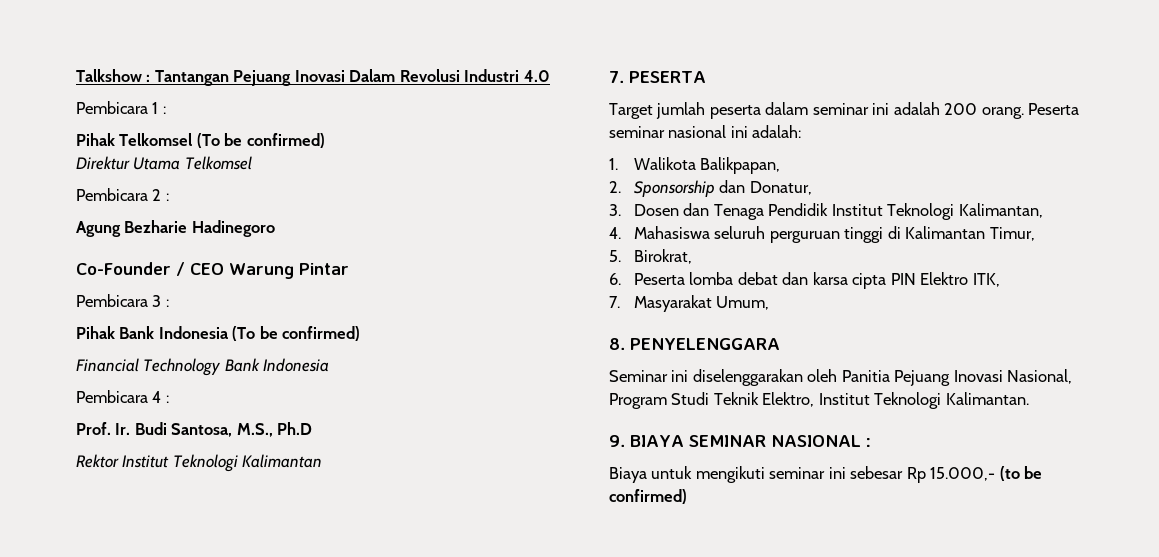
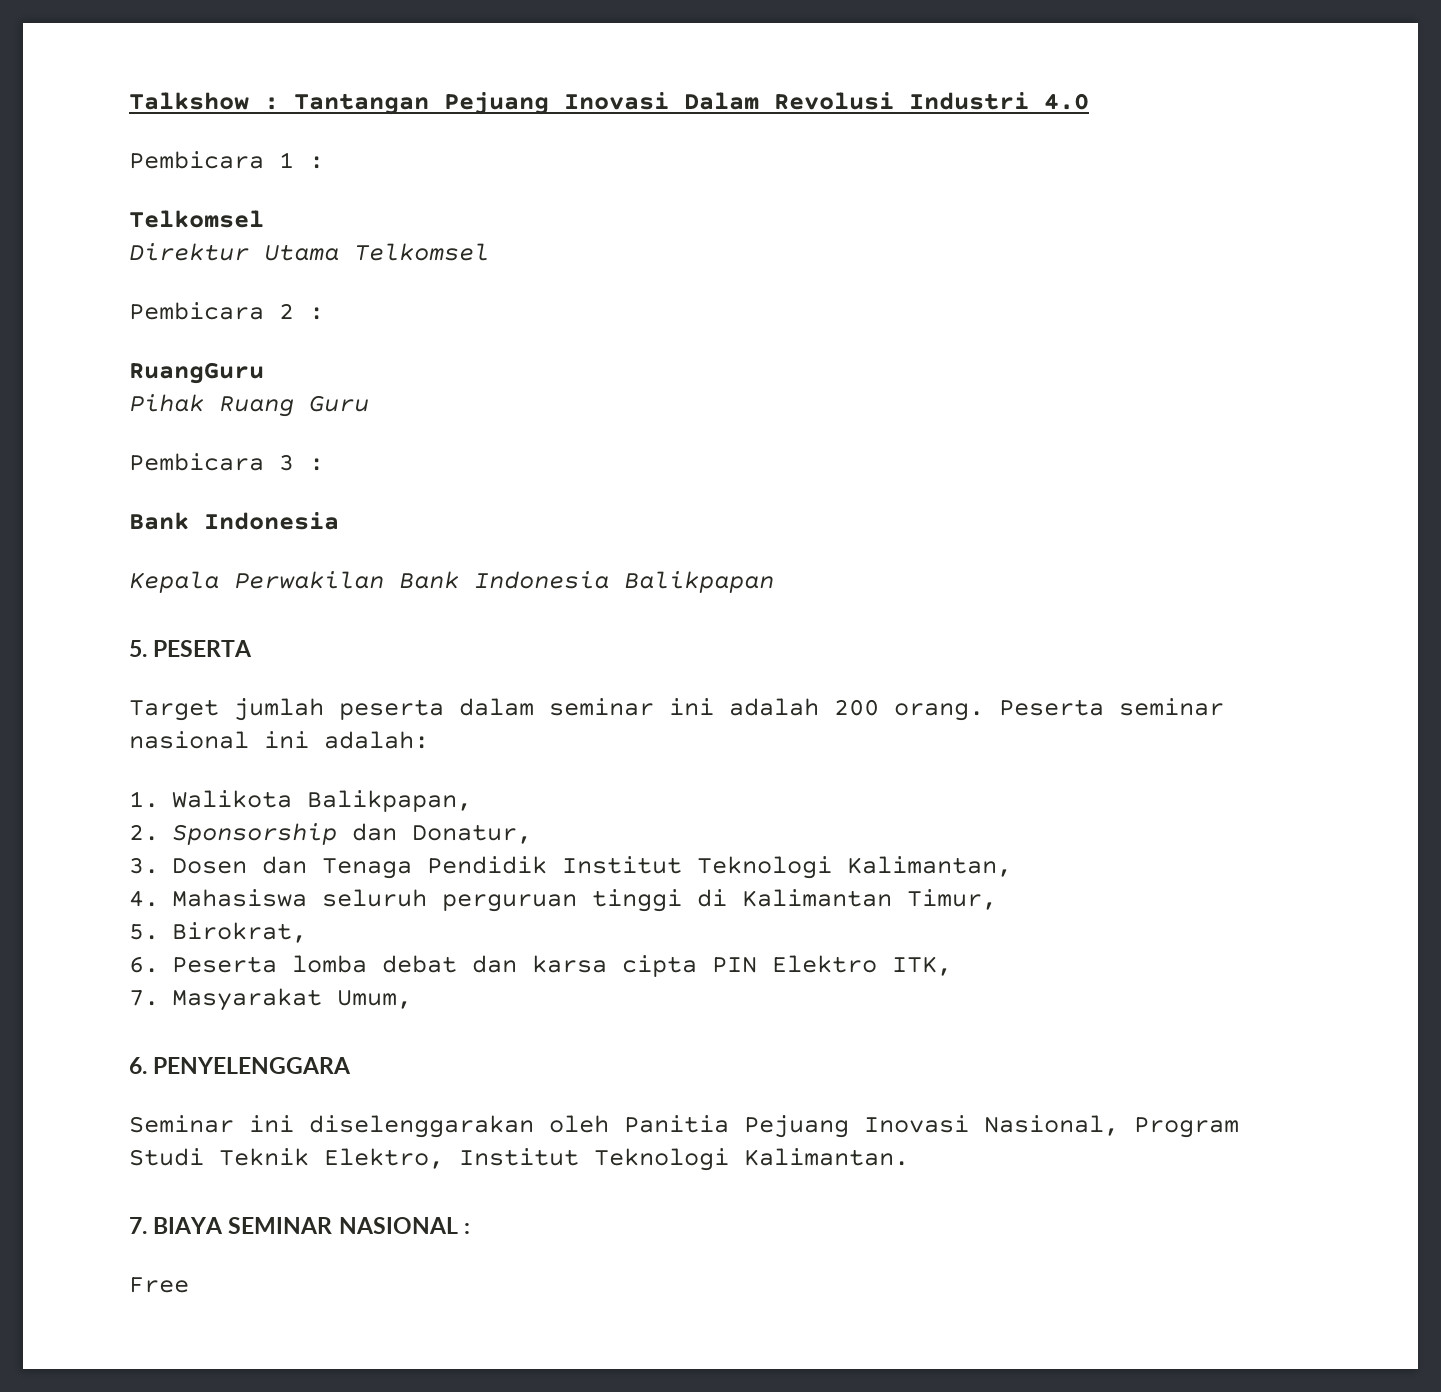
[76,133,325,148] Pihak Telkomsel (To be confirmed) -> [129,210,264,228] Telkomsel
[76,220,275,237] [76,262,349,279] [76,294,169,307] [76,326,361,341] [76,358,330,376] [76,390,169,403] [76,422,313,437] [76,454,323,472] [609,71,624,83] Agung Bezharie Hadinegoro // Co-Founder / CEO Warung Pintar // Pembicara 3 : // Pihak Bank Indonesia (To be confirmed) // Financial Technology Bank Indonesia // Pembicara 4 : // Prof. Ir. Budi Santosa, M.S., Ph.D // Rektor Institut Teknologi Kalimantan // 7. -> [129,362,264,384] [129,394,369,417] [129,453,324,471] [129,512,339,530] [129,571,774,593] [129,640,147,657] RuangGuru // Pihak Ruang Guru // Pembicara 3 : // Bank Indonesia // Kepala Perwakilan Bank Indonesia Balikpapan // 5.
[609,338,625,350] 8. -> [129,1057,147,1074] 6.
[609,435,625,447] 9. -> [129,1217,147,1234] 7.
[609,466,1043,483] [609,489,687,504] Biaya untuk mengikuti seminar ini sebesar Rp 15.000,- (to be confirmed) -> [129,1277,189,1293] Free

